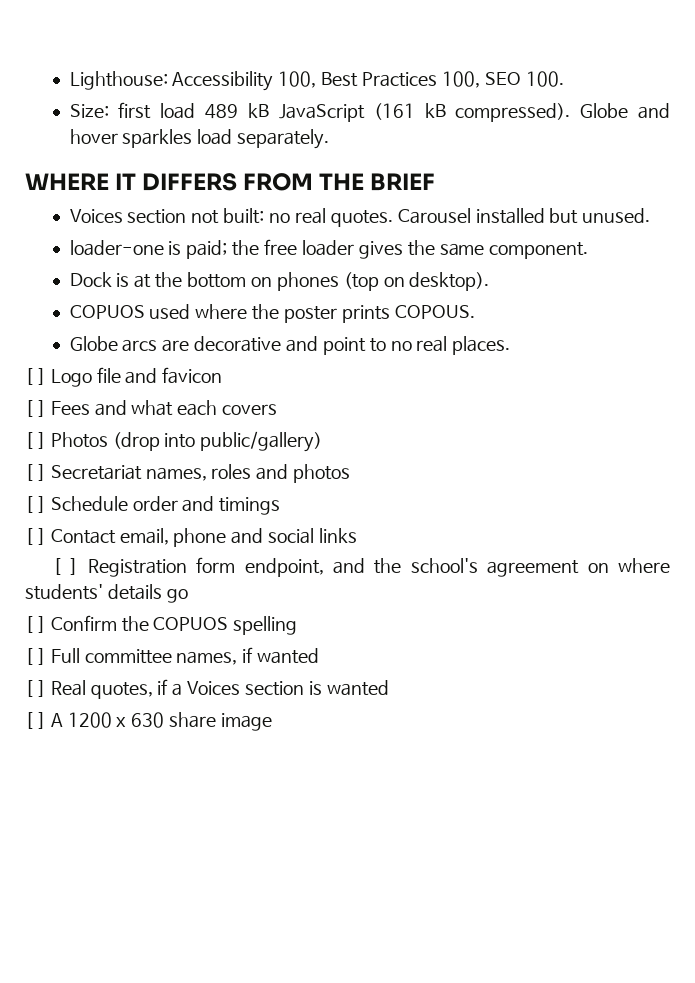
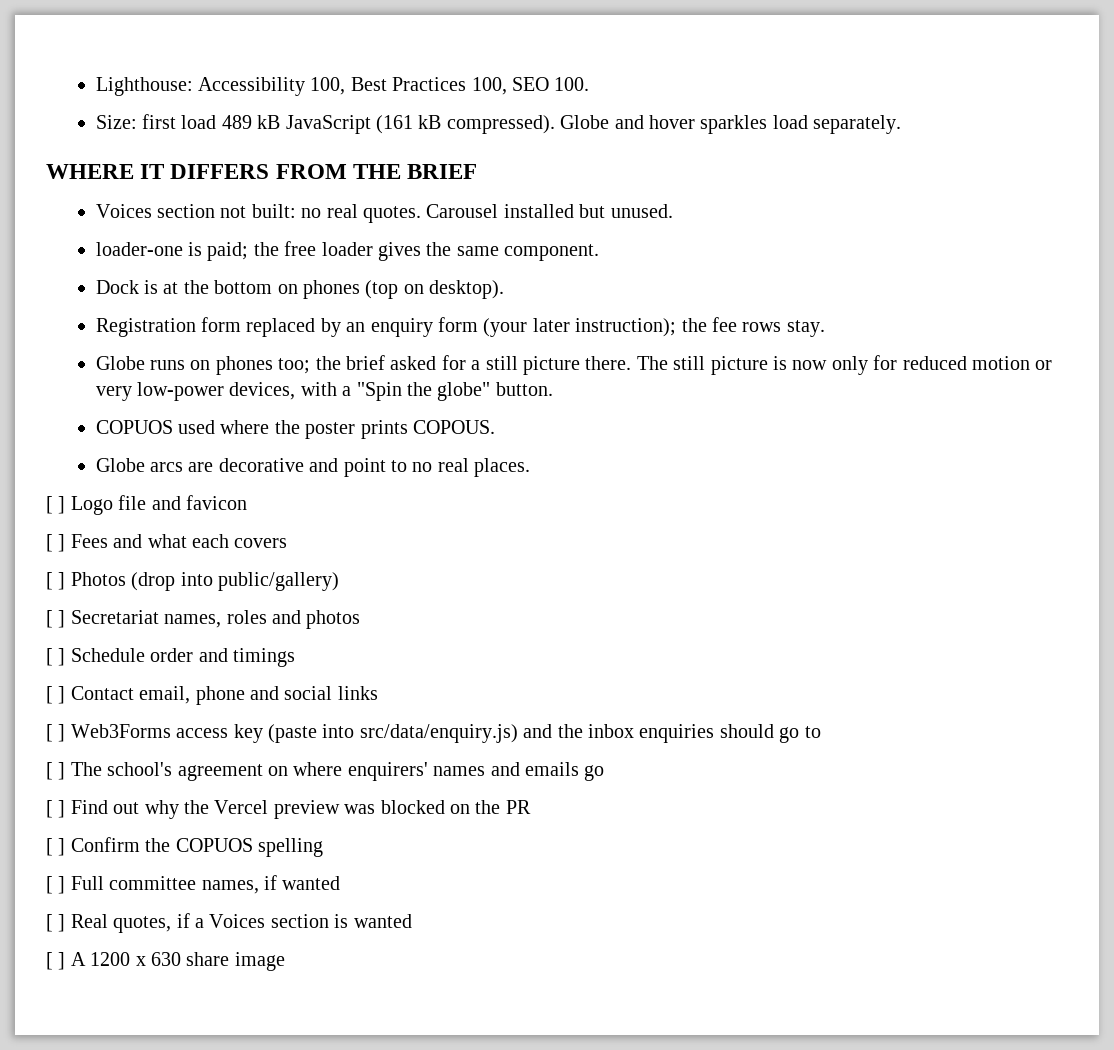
(490, 281) none -> [95,317,825,337] [95,355,1053,375] [95,382,553,401] // Registration form replaced by an enquiry form (your later instruction); the fee rows stay. // Globe runs on phones too; the brief asked for a still picture there. The still picture is now only for reduced motion or very low-power devices, with a "Spin the globe" button.
[87,557,670,577] [25,584,188,603] Registration form endpoint, and the school's agreement on where students' details go -> [70,724,821,743] [46,762,605,781] [46,800,531,819] Web3Forms access key (paste into src/data/enquiry.js) and the inbox enquiries should go to // [ ] The school's agreement on where enquirers' names and emails go // [ ] Find out why the Vercel preview was blocked on the PR

